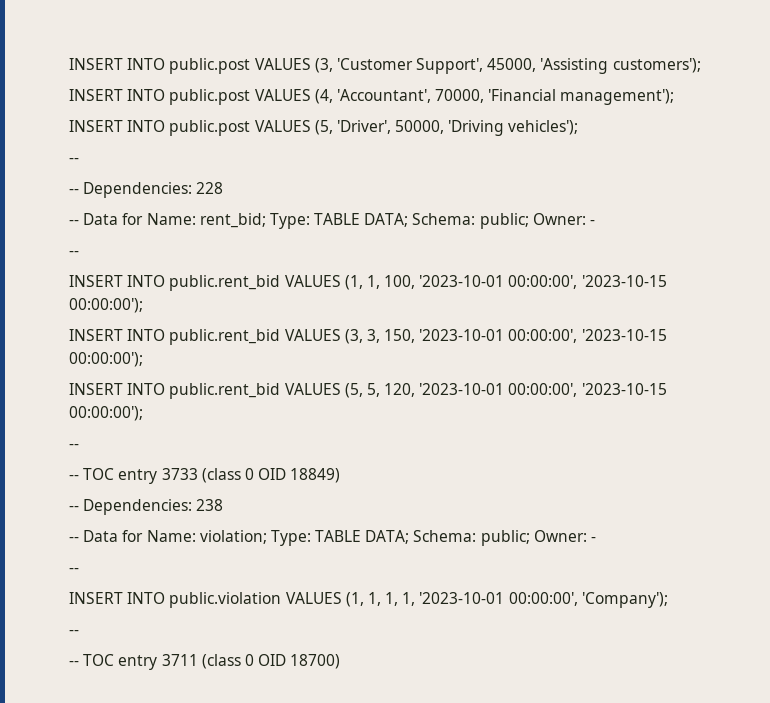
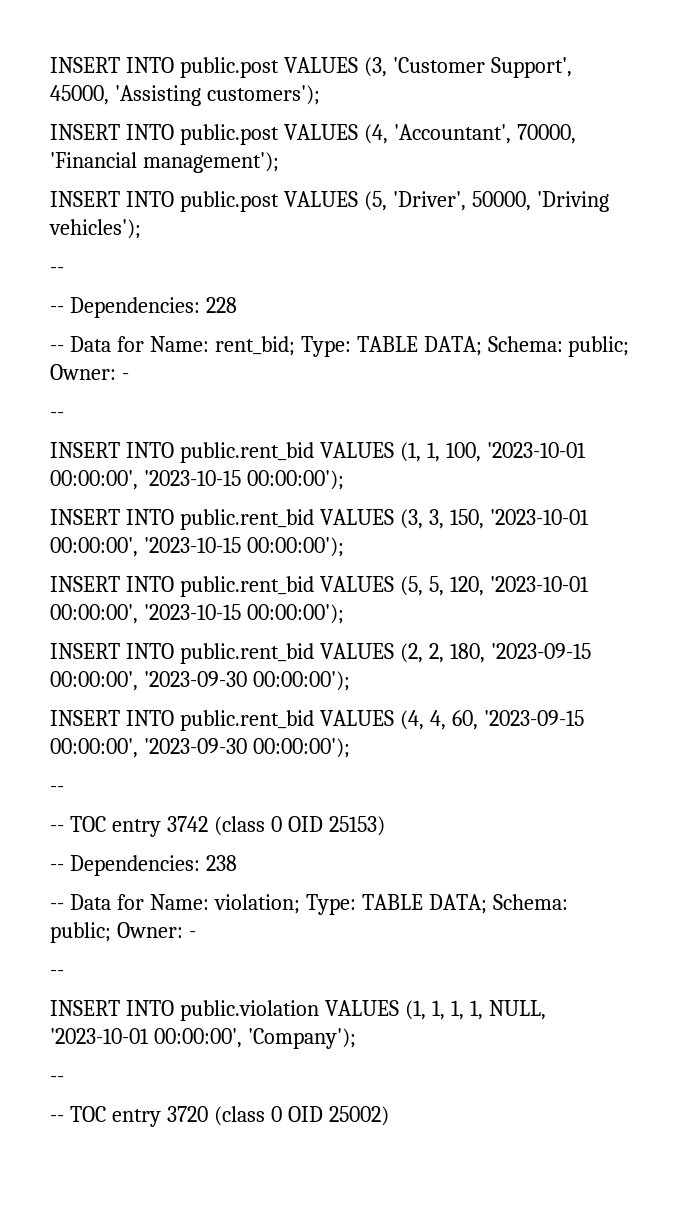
[69,444,79,449] [69,468,341,484] // -- // -- TOC entry 3733 (class 0 OID 18849) -> [50,643,591,664] [50,671,350,691] [50,710,584,731] [50,738,350,758] [50,786,64,793] [50,816,385,837] // INSERT INTO public.rent_bid VALUES (2, 2, 180, '2023-09-15 00:00:00', '2023-09-30 00:00:00'); // INSERT INTO public.rent_bid VALUES (4, 4, 60, '2023-09-15 00:00:00', '2023-09-30 00:00:00'); // -- // -- TOC entry 3742 (class 0 OID 25153)
(416, 599) none -> [488,1000,546,1020] NULL,
[161,654,341,669] 3711 (class 0 OID 18700) -> [166,1106,389,1126] 3720 (class 0 OID 25002)

